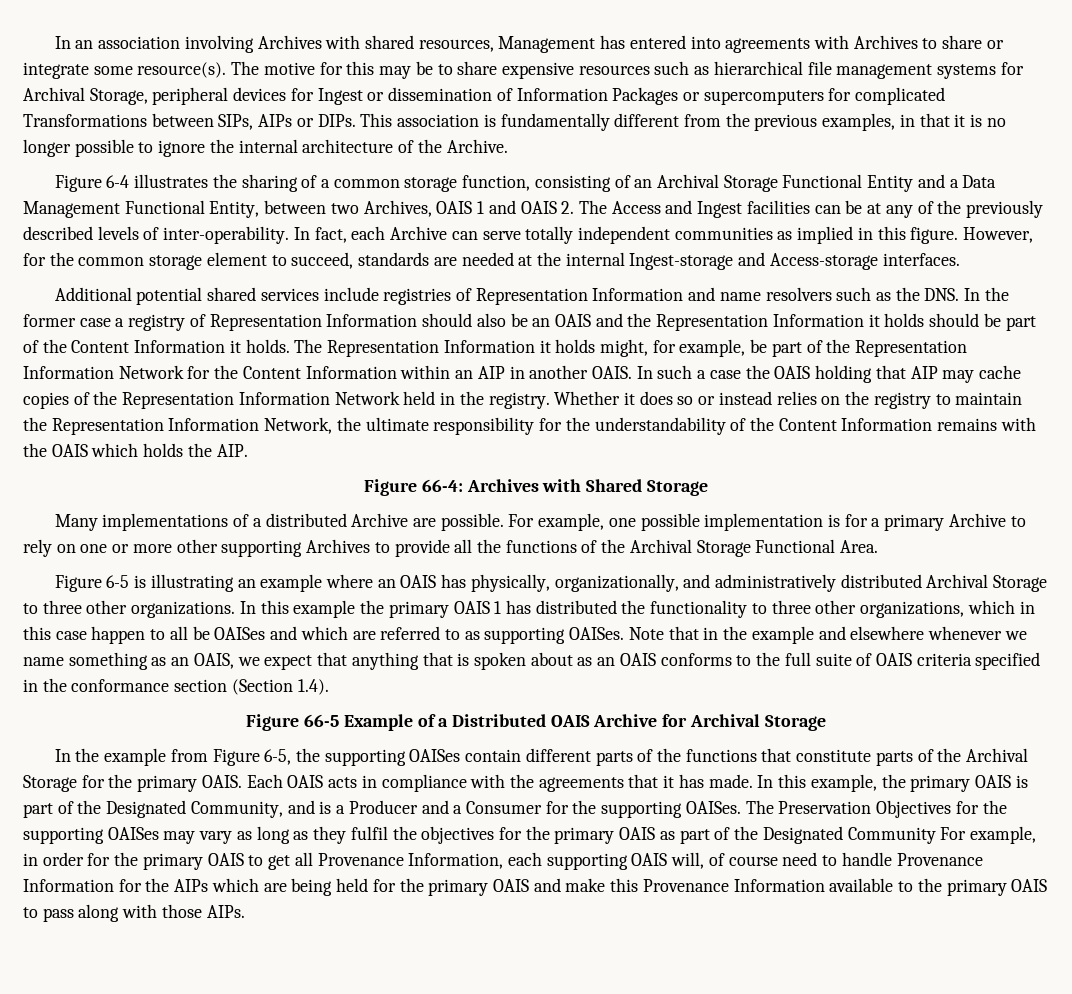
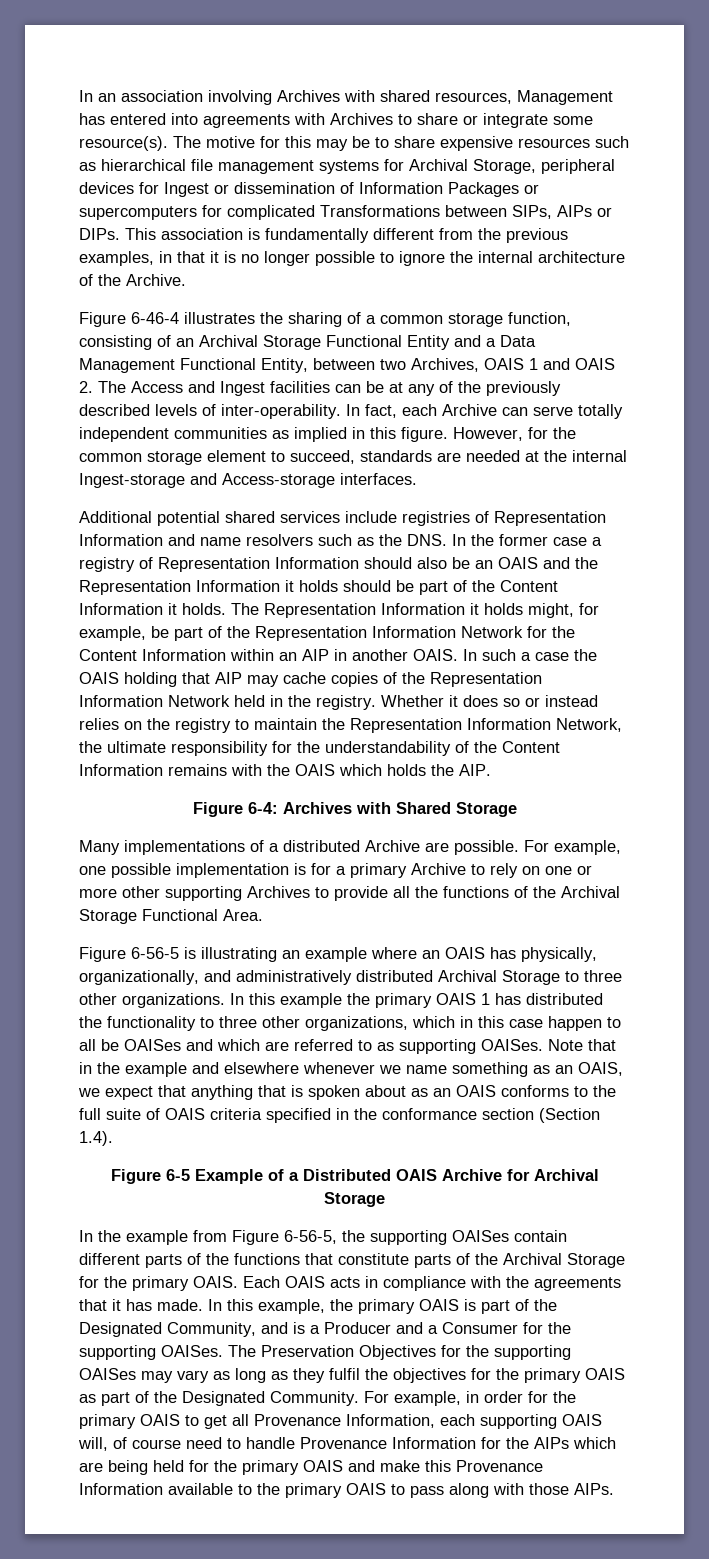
[106,175,130,188] 6-4 -> [131,312,179,324] 6-46-4
[421,479,463,492] 66-4: -> [247,802,278,814] 6-4:
[106,575,130,588] 6-5 -> [131,947,179,959] 6-56-5
[304,714,340,727] 66-5 -> [165,1169,190,1181] 6-5
[264,749,292,765] 6-5, -> [284,1230,337,1244] 6-56-5,
[847,827,936,844] Community -> [270,1391,359,1406] Community.

